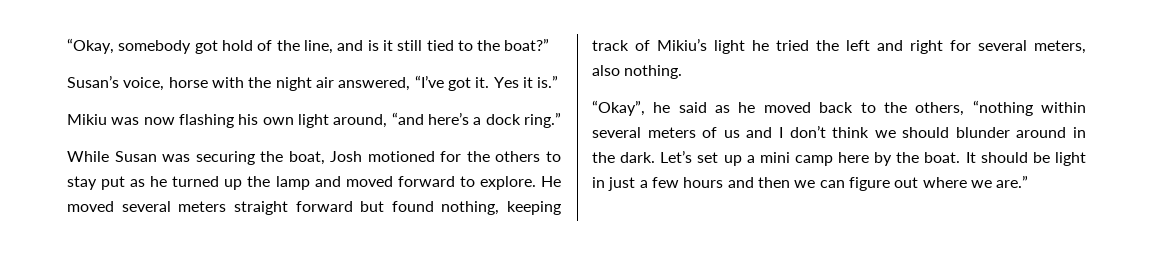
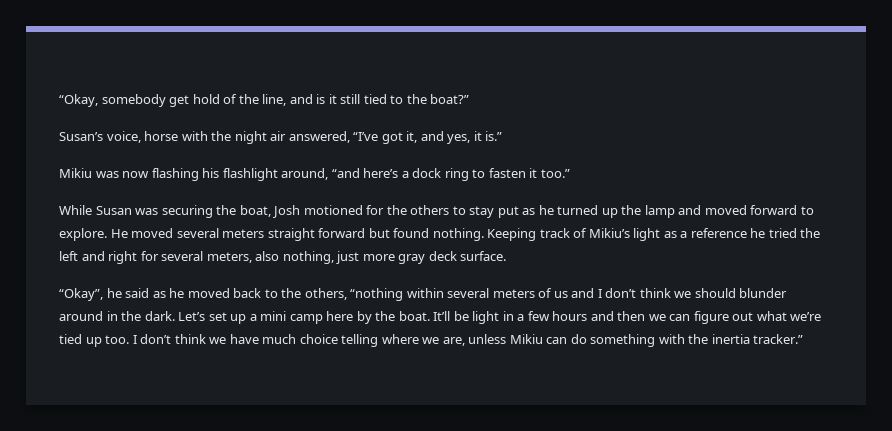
[194,40,218,54] got -> [169,95,190,107] get
[475,77,519,88] it. Yes -> [406,131,471,144] it, and yes,
[262,114,329,128] own light -> [222,168,278,181] flashlight
[523,112,561,128] ring.” -> [444,168,570,181] ring to fasten it too.”
[441,201,561,215] nothing, keeping -> [432,228,537,241] nothing. Keeping
(745, 47) none -> [663,228,747,238] as a reference
[624,65,683,79] nothing. -> [282,251,507,264] nothing, just more gray deck surface.
[965,152,1028,163] It should -> [433,311,451,321] It’ll
[608,177,636,191] just -> (514, 316) none
[922,175,1029,188] where we are.” -> [756,311,822,321] [59,334,804,347] what we’re tied up too. I don’t think we have much choice telling where we are, unless Mikiu can do something with the inertia tracker.”

